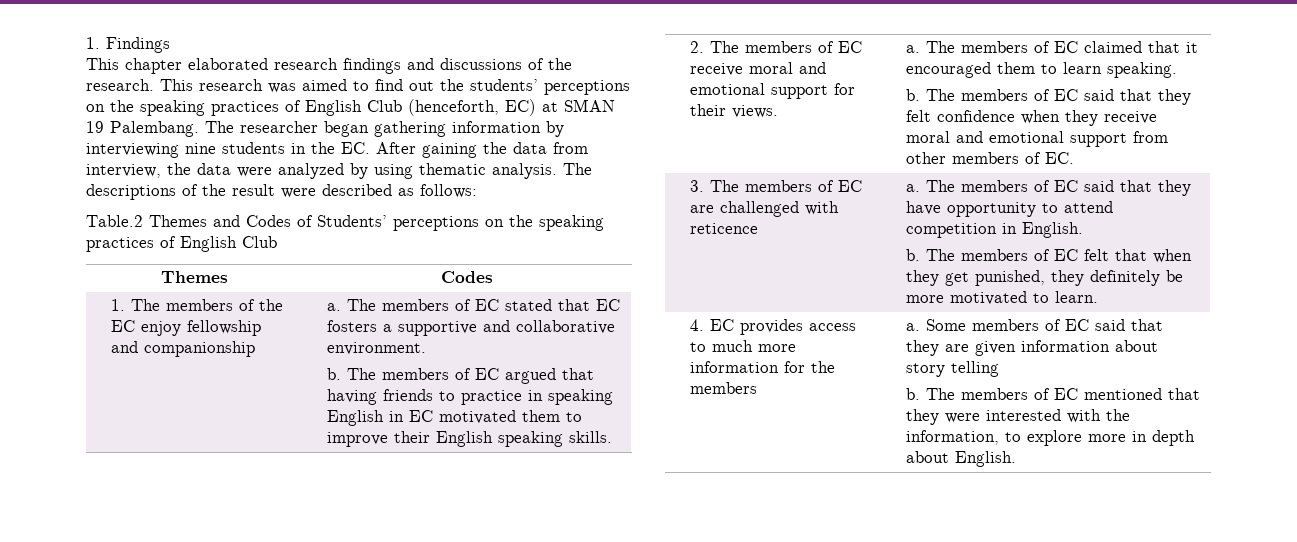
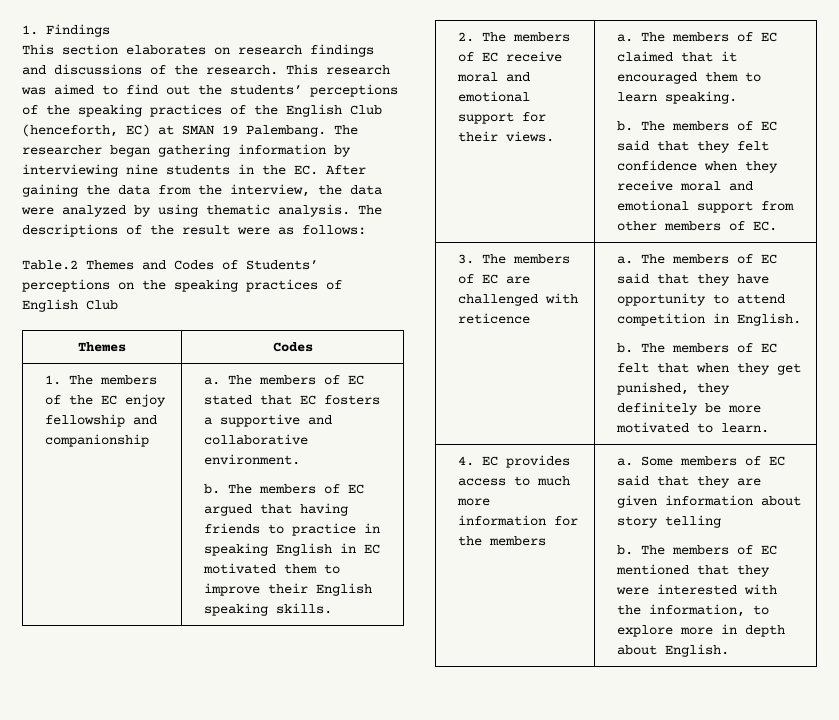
[125,58,268,74] chapter elaborated -> [62,44,230,55] section elaborates on
[86,100,301,116] on the speaking practices of -> [22,104,278,117] of the speaking practices of the
(588, 148) none -> [198,185,222,195] the
[322,184,392,196] described -> (270, 231) none

